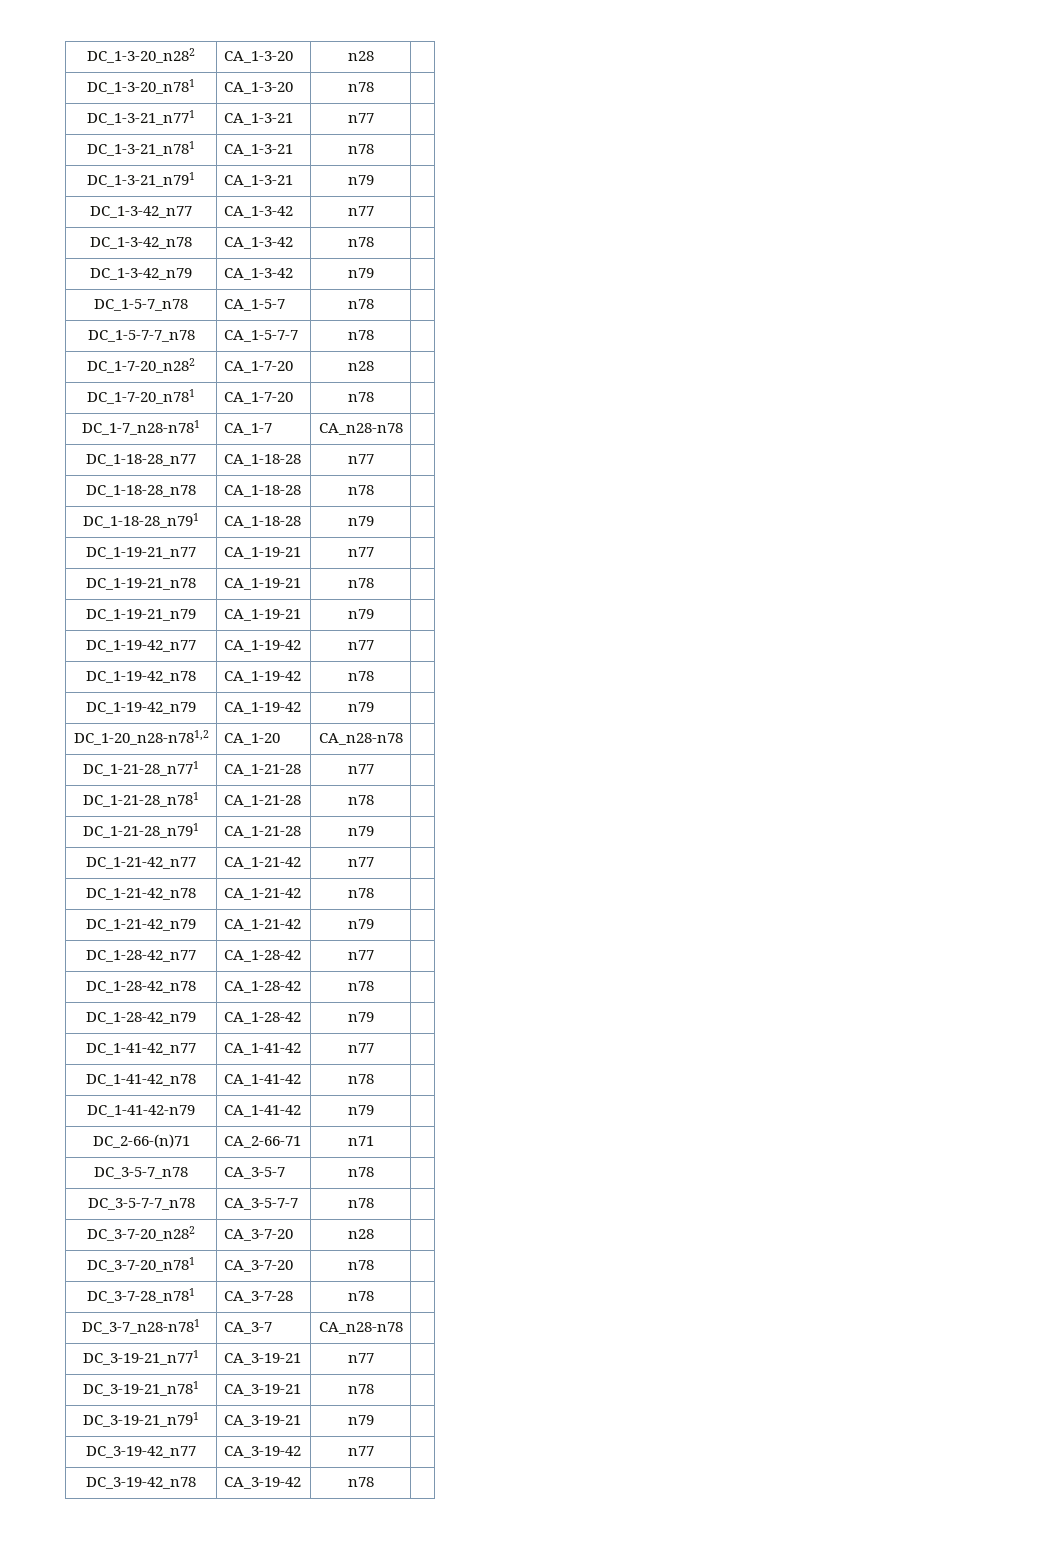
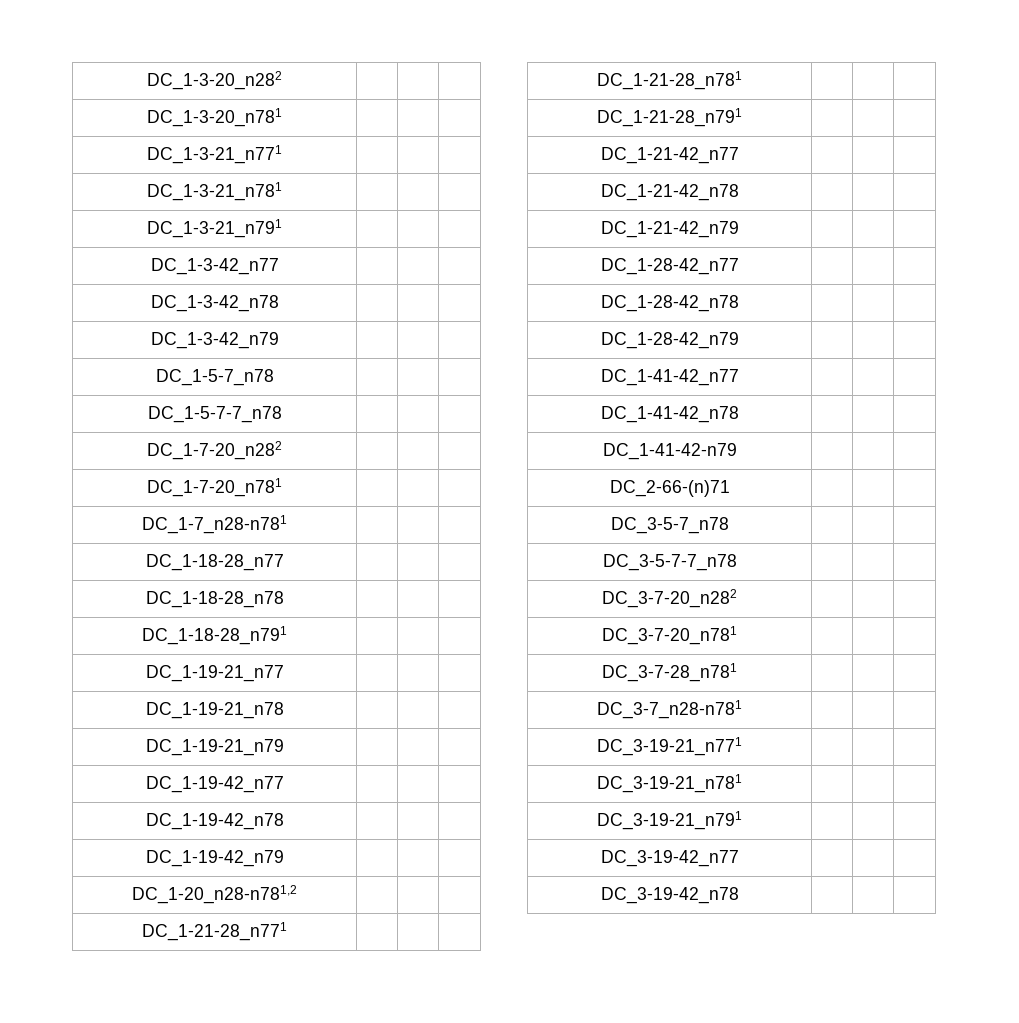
[223,51,293,63] [347,51,374,61] CA_1-3-20 | n28 -> (282, 80) |
[223,82,293,94] [347,82,374,92] CA_1-3-20 | n78 -> (282, 117) |
[223,113,293,125] [347,113,374,123] CA_1-3-21 | n77 -> (282, 154) |
[223,144,293,156] [347,144,374,154] CA_1-3-21 | n78 -> (282, 191) |
[223,175,293,187] [347,175,374,185] CA_1-3-21 | n79 -> (282, 228) |
[223,206,293,218] [347,206,374,216] CA_1-3-42 | n77 -> (279, 266) |
[223,237,293,249] [347,237,374,247] CA_1-3-42 | n78 -> (279, 303) |
[223,268,293,280] [347,268,374,278] CA_1-3-42 | n79 -> (279, 340) |
[223,299,285,311] [347,299,374,309] CA_1-5-7 | n78 -> (274, 377) |
[223,330,298,342] [347,330,374,340] CA_1-5-7-7 | n78 -> (282, 414) |
[223,361,293,373] [347,361,374,371] CA_1-7-20 | n28 -> (282, 450) |
[223,392,293,404] [347,392,374,402] CA_1-7-20 | n78 -> (282, 487) |
[223,423,272,435] [318,423,403,435] CA_1-7 | CA_n28-n78 -> (287, 524) |
[223,454,301,466] [347,454,374,464] CA_1-18-28 | n77 -> (284, 562) |
[223,485,301,497] [347,485,374,495] CA_1-18-28 | n78 -> (284, 599) |
[223,516,301,528] [347,516,374,526] CA_1-18-28 | n79 -> (287, 635) |
[223,547,301,559] [347,547,374,557] CA_1-19-21 | n77 -> (284, 673) |
[223,578,301,590] [347,578,374,588] CA_1-19-21 | n78 -> (284, 710) |
[223,609,301,621] [347,609,374,619] CA_1-19-21 | n79 -> (284, 747) |
[223,640,301,652] [347,640,374,650] CA_1-19-42 | n77 -> (284, 784) |
[223,671,301,683] [347,671,374,681] CA_1-19-42 | n78 -> (284, 821) |
[223,702,301,714] [347,702,374,712] CA_1-19-42 | n79 -> (284, 858) |
[223,733,280,745] [318,733,403,745] CA_1-20 | CA_n28-n78 -> (297, 894) |
[223,764,301,776] [347,764,374,774] CA_1-21-28 | n77 -> (287, 931) |
[223,795,301,807] [347,795,374,805] CA_1-21-28 | n78 -> (742, 80) |
[223,826,301,838] [347,826,374,836] CA_1-21-28 | n79 -> (742, 117) |
[223,857,301,869] [347,857,374,867] CA_1-21-42 | n77 -> (739, 155) |
[223,888,301,900] [347,888,374,898] CA_1-21-42 | n78 -> (739, 192) |
[223,919,301,931] [347,919,374,929] CA_1-21-42 | n79 -> (739, 229) |
[223,950,301,962] [347,950,374,960] CA_1-28-42 | n77 -> (739, 266) |
[223,981,301,993] [347,981,374,991] CA_1-28-42 | n78 -> (739, 303) |
[223,1012,301,1024] [347,1012,374,1022] CA_1-28-42 | n79 -> (739, 340) |
[223,1043,301,1055] [347,1043,374,1053] CA_1-41-42 | n77 -> (739, 377) |
[223,1074,301,1086] [347,1074,374,1084] CA_1-41-42 | n78 -> (739, 414) |
[223,1105,301,1117] [347,1105,374,1115] CA_1-41-42 | n79 -> (737, 451) |
[223,1136,301,1148] [347,1136,374,1146] CA_2-66-71 | n71 -> (730, 488) |
[223,1167,285,1179] [347,1167,374,1177] CA_3-5-7 | n78 -> (729, 525) |
[223,1198,298,1210] [347,1198,374,1208] CA_3-5-7-7 | n78 -> (737, 562) |
[223,1229,293,1241] [347,1229,374,1239] CA_3-7-20 | n28 -> (737, 598) |
[223,1260,293,1272] [347,1260,374,1270] CA_3-7-20 | n78 -> (737, 635) |
[223,1291,293,1303] [347,1291,374,1301] CA_3-7-28 | n78 -> (737, 672) |
[223,1322,272,1334] [318,1322,403,1334] CA_3-7 | CA_n28-n78 -> (742, 709) |
[223,1353,301,1365] [347,1353,374,1363] CA_3-19-21 | n77 -> (742, 746) |
[223,1384,301,1396] [347,1384,374,1394] CA_3-19-21 | n78 -> (742, 783) |
[223,1415,301,1427] [347,1415,374,1425] CA_3-19-21 | n79 -> (742, 820) |
[223,1446,301,1458] [347,1446,374,1456] CA_3-19-42 | n77 -> (739, 858) |
[223,1477,301,1489] [347,1477,374,1487] CA_3-19-42 | n78 -> (739, 895) |

